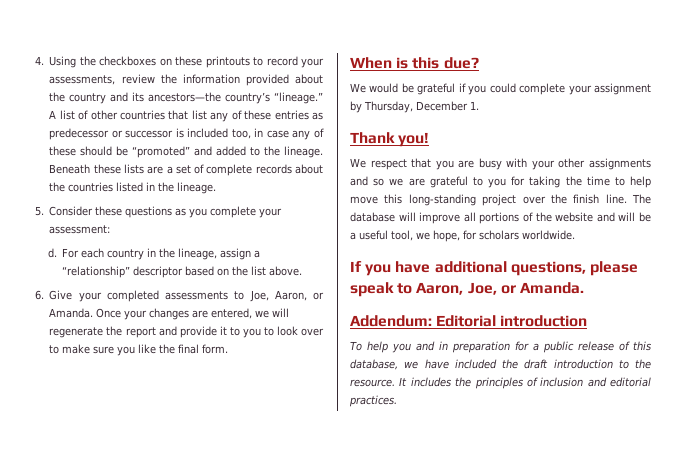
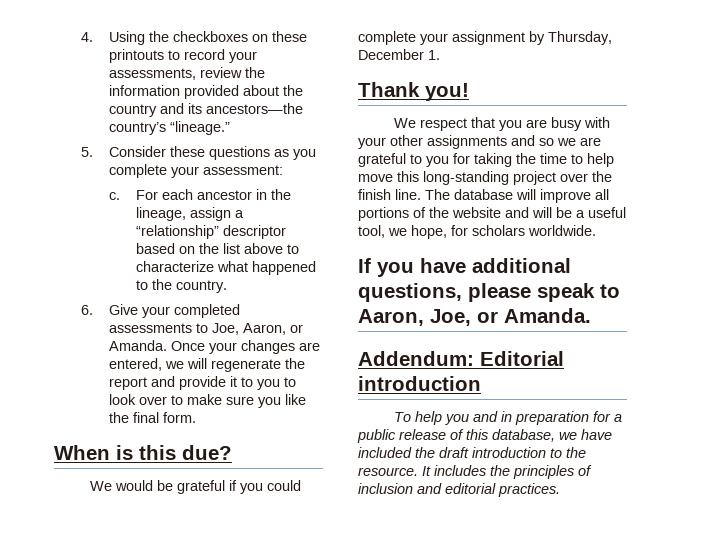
[49,110,323,122] [49,128,324,140] [49,146,323,158] [49,164,323,176] [49,182,217,194] A list of other countries that list any of these entries as predecessor or successor is included too, in case any of these should be “promoted” and added to the lineage. Beneath these lists are a set of complete records about the countries listed in the lineage. -> (230, 128) none
[47,248,57,258] d. -> [108,192,120,200] c.
[107,249,145,260] country -> [197,190,253,200] ancestor
[269,266,303,276] above. -> [244,243,300,254] [136,261,317,275] [136,279,228,293] above to characterize what happened to the country.

